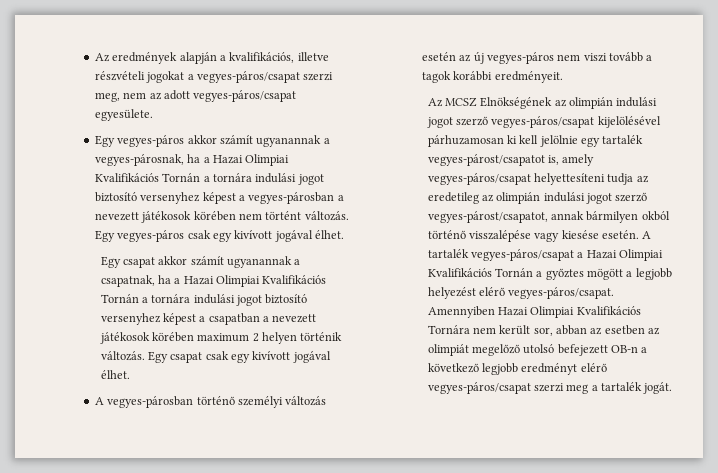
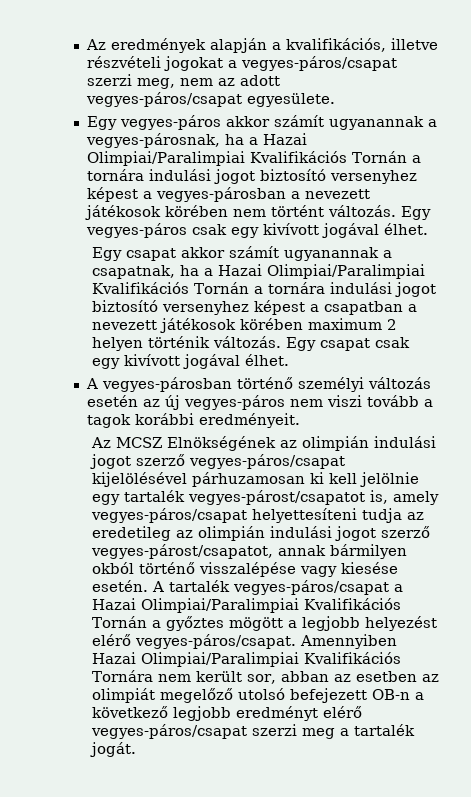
[245,154,290,166] Olimpiai -> [87,151,246,166] Olimpiai/Paralimpiai
[216,275,261,287] Olimpiai -> [266,264,425,279] Olimpiai/Paralimpiai
[619,249,664,261] Olimpiai -> [140,598,299,613] Olimpiai/Paralimpiai
[530,306,575,318] Olimpiai -> [140,652,299,667] Olimpiai/Paralimpiai

